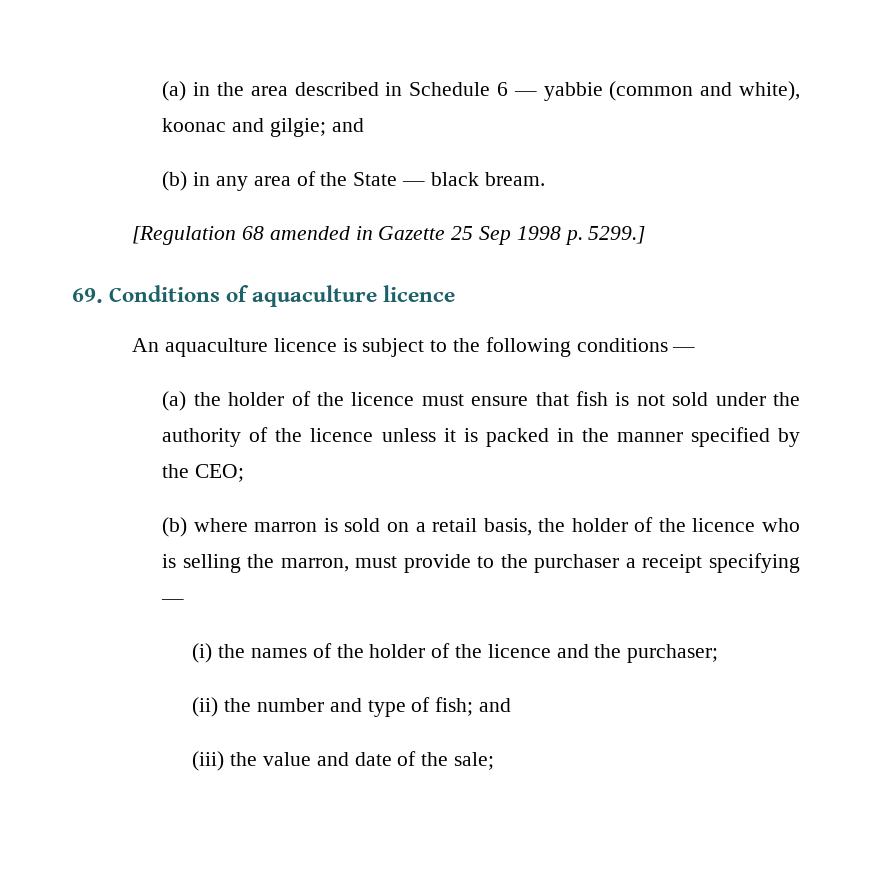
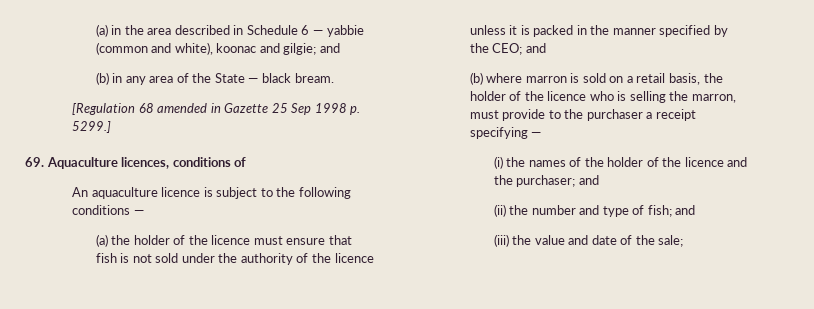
[109,285,456,307] Conditions of aquaculture licence -> [46,157,247,169] Aquaculture licences, conditions of
(245, 473) none -> [525,43,546,53] and
(719, 653) none -> [578,175,599,185] and

